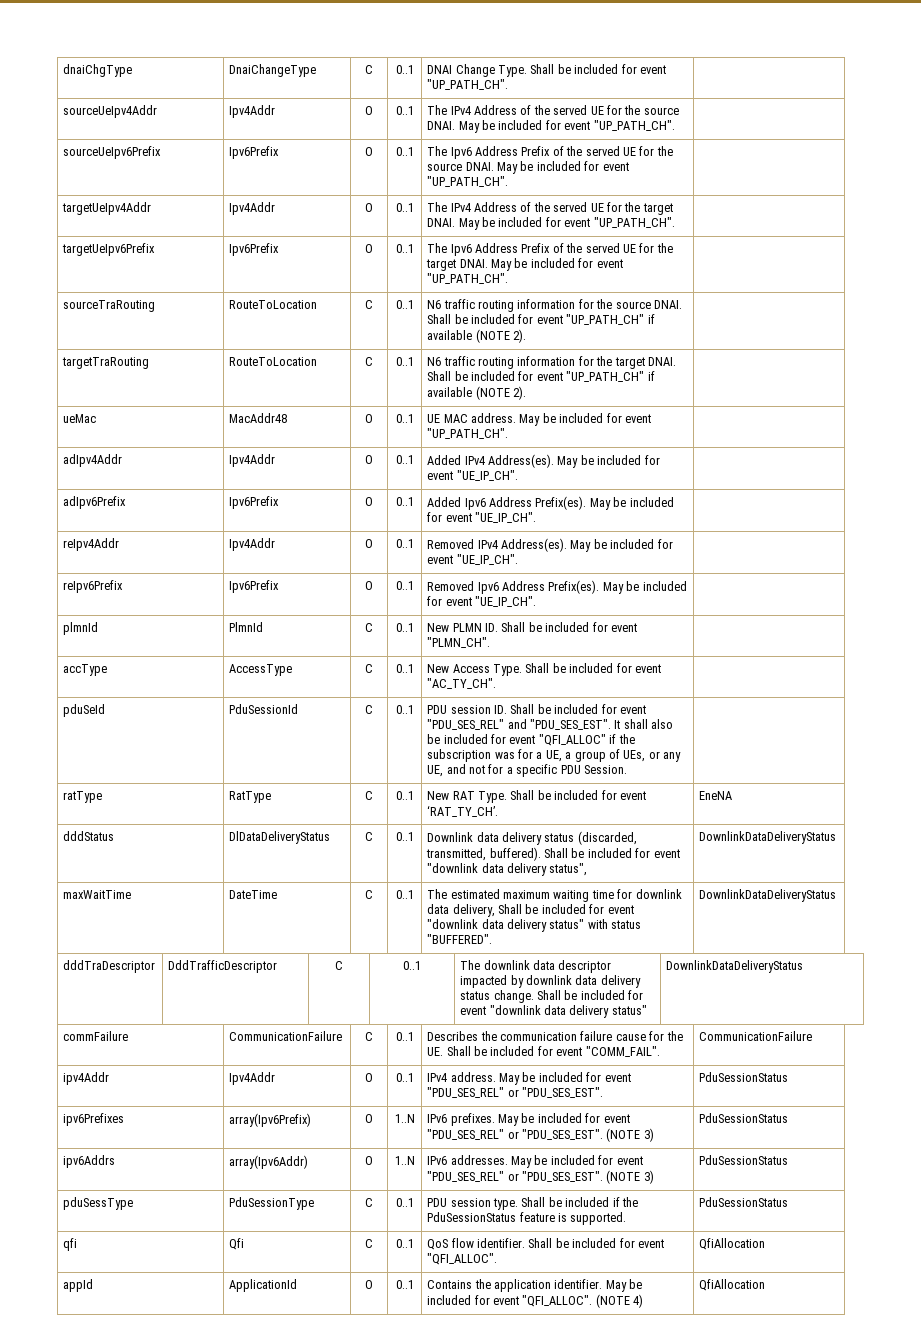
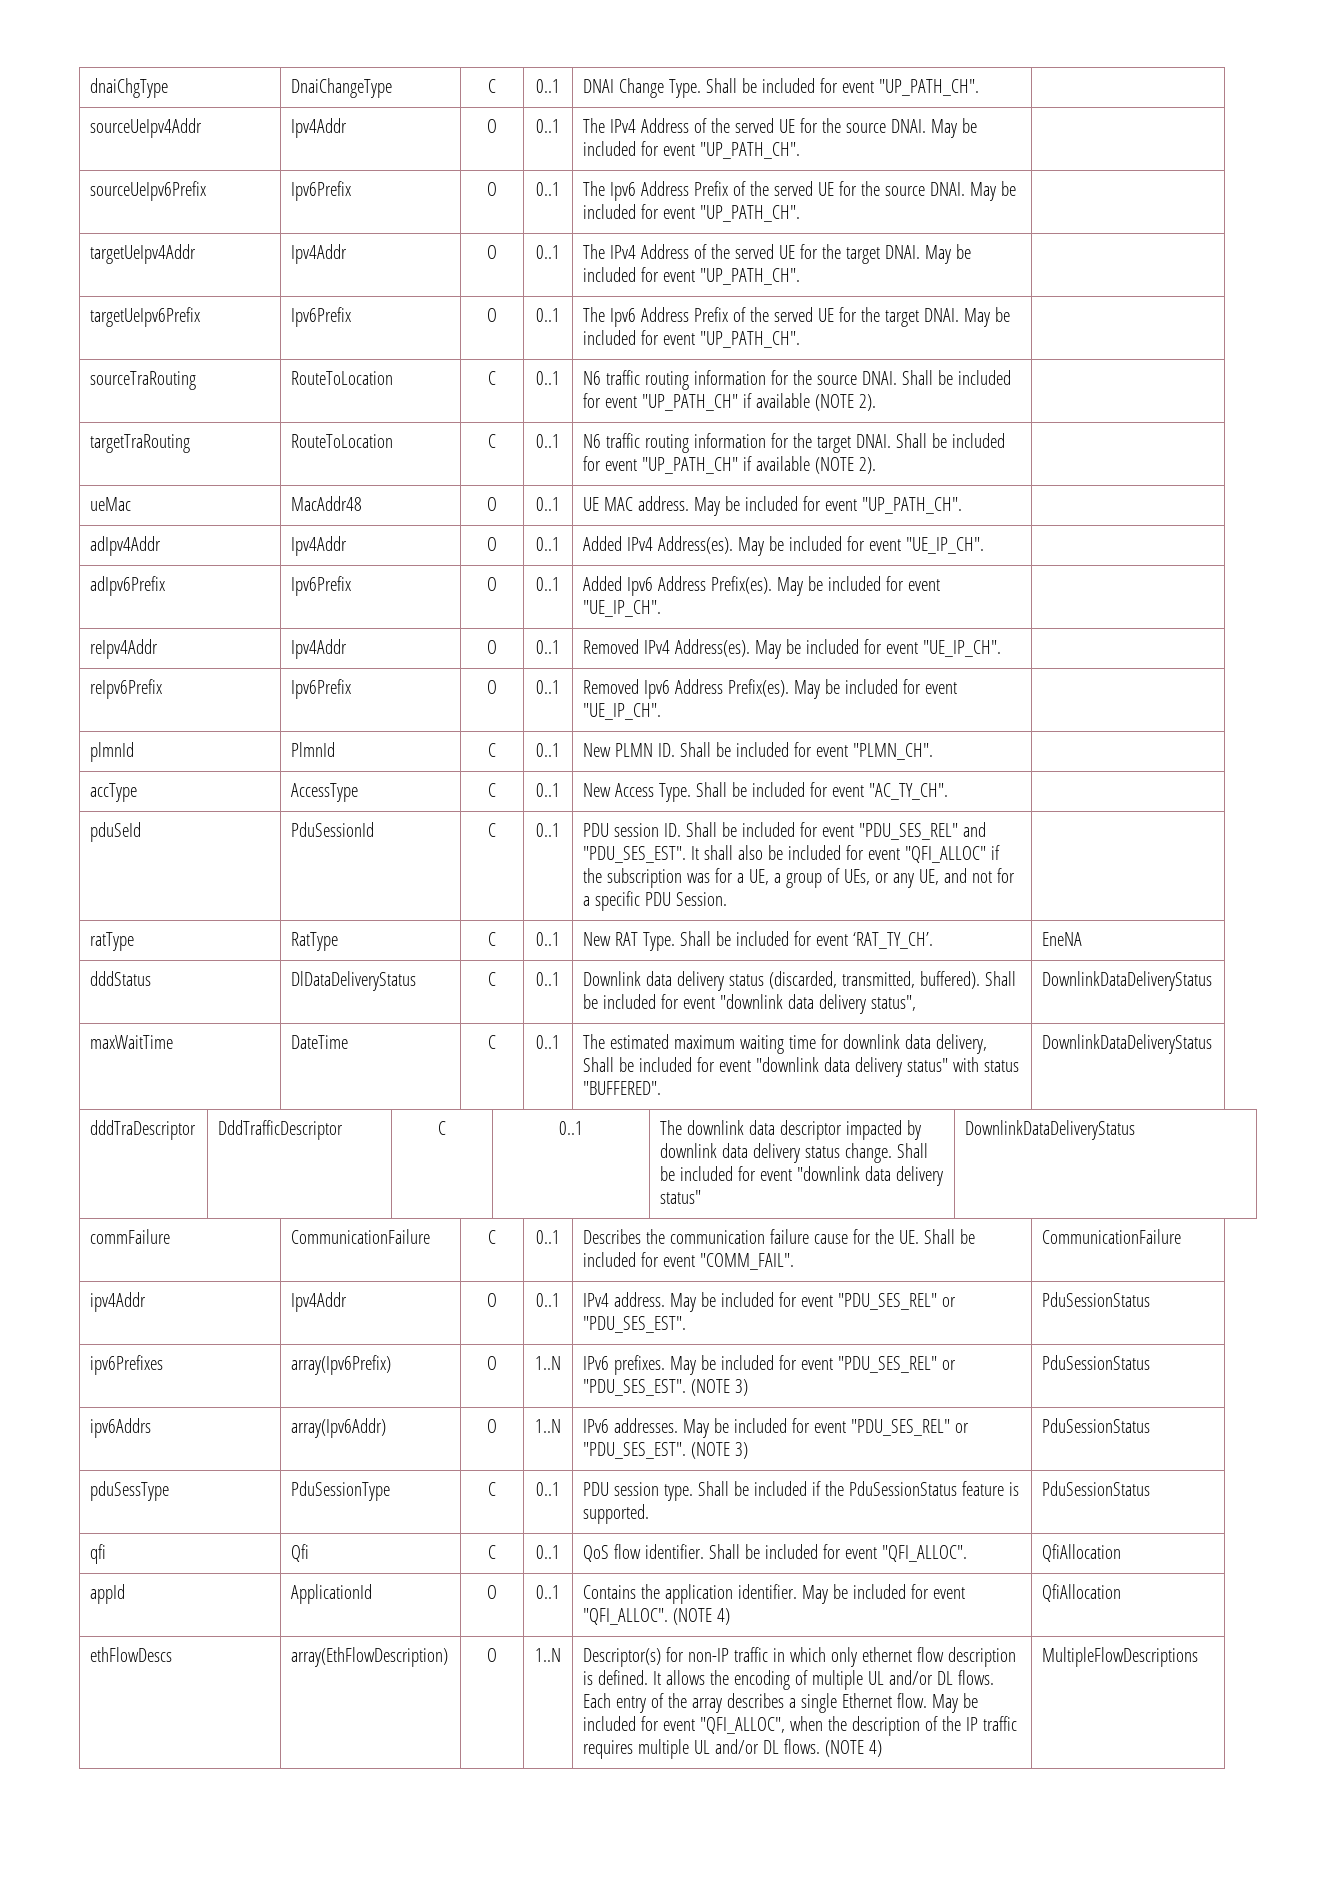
(766, 1285) none -> [90,1647,173,1662] [291,1647,449,1667] [487,1648,497,1662] [535,1648,561,1662] [583,1647,1017,1667] [583,1670,995,1690] [583,1693,979,1713] [583,1716,1018,1736] [583,1739,883,1759] [1042,1647,1199,1667] // ethFlowDescs | array(EthFlowDescription) | O | 1..N | Descriptor(s) for non-IP traffic in which only ethernet flow description is defined. It allows the encoding of multiple UL and/or DL flows. Each entry of the array describes a single Ethernet flow. May be included for event "QFI_ALLOC", when the description of the IP traffic requires multiple UL and/or DL flows. (NOTE 4) | MultipleFlowDescriptions

